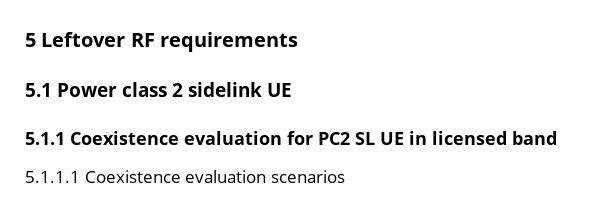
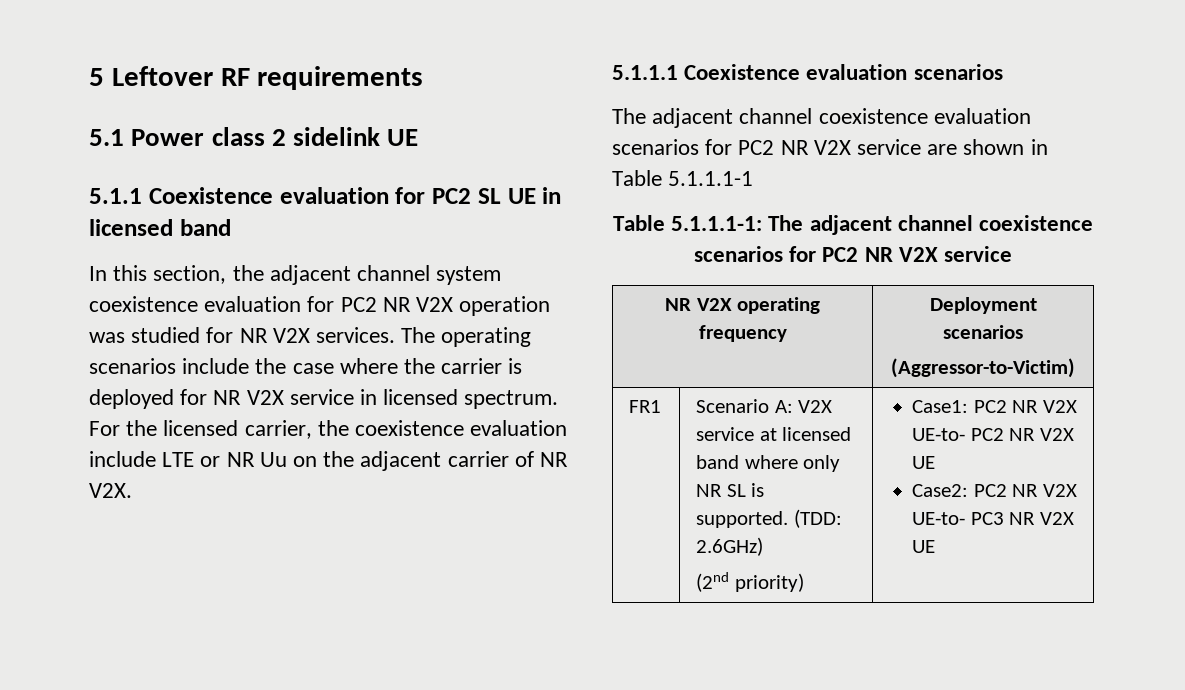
[25,170,345,183] 5.1.1.1 Coexistence evaluation scenarios -> [89,265,502,285] [89,296,551,316] [89,327,532,347] [89,358,523,374] [89,389,559,409] [89,420,568,439] [89,451,569,471] [89,483,132,498] [612,64,1003,80] [612,108,1031,128] [612,139,1048,155] [612,170,754,186] [612,215,1094,235] [693,246,1013,262] [664,297,821,314] [698,325,787,342] [929,297,1037,314] [943,325,1023,339] [891,358,1075,378] [629,400,662,413] [696,399,833,413] [696,427,852,441] [696,455,841,472] [696,483,765,497] [696,509,842,528] [696,537,764,556] [696,572,804,592] [911,400,1077,413] [911,428,1074,441] [911,456,935,469] [911,484,1077,497] [911,512,1074,525] [911,540,935,553] In this section, the adjacent channel system coexistence evaluation for PC2 NR V2X operation was studied for NR V2X services. The operating scenarios include the case where the carrier is deployed for NR V2X service in licensed spectrum. For the licensed carrier, the coexistence evaluation include LTE or NR Uu on the adjacent carrier of NR V2X. // 5.1.1.1 Coexistence evaluation scenarios // The adjacent channel coexistence evaluation scenarios for PC2 NR V2X service are shown in Table 5.1.1.1-1 // Table 5.1.1.1-1: The adjacent channel coexistence scenarios for PC2 NR V2X service // NR V2X operating frequency | Deployment scenarios // (Aggressor-to-Victim) // FR1 | Scenario A: V2X service at licensed band where only NR SL is supported. (TDD: 2.6GHz) // (2nd priority) | Case1: PC2 NR V2X UE-to- PC2 NR V2X UE // Case2: PC2 NR V2X UE-to- PC3 NR V2X UE

